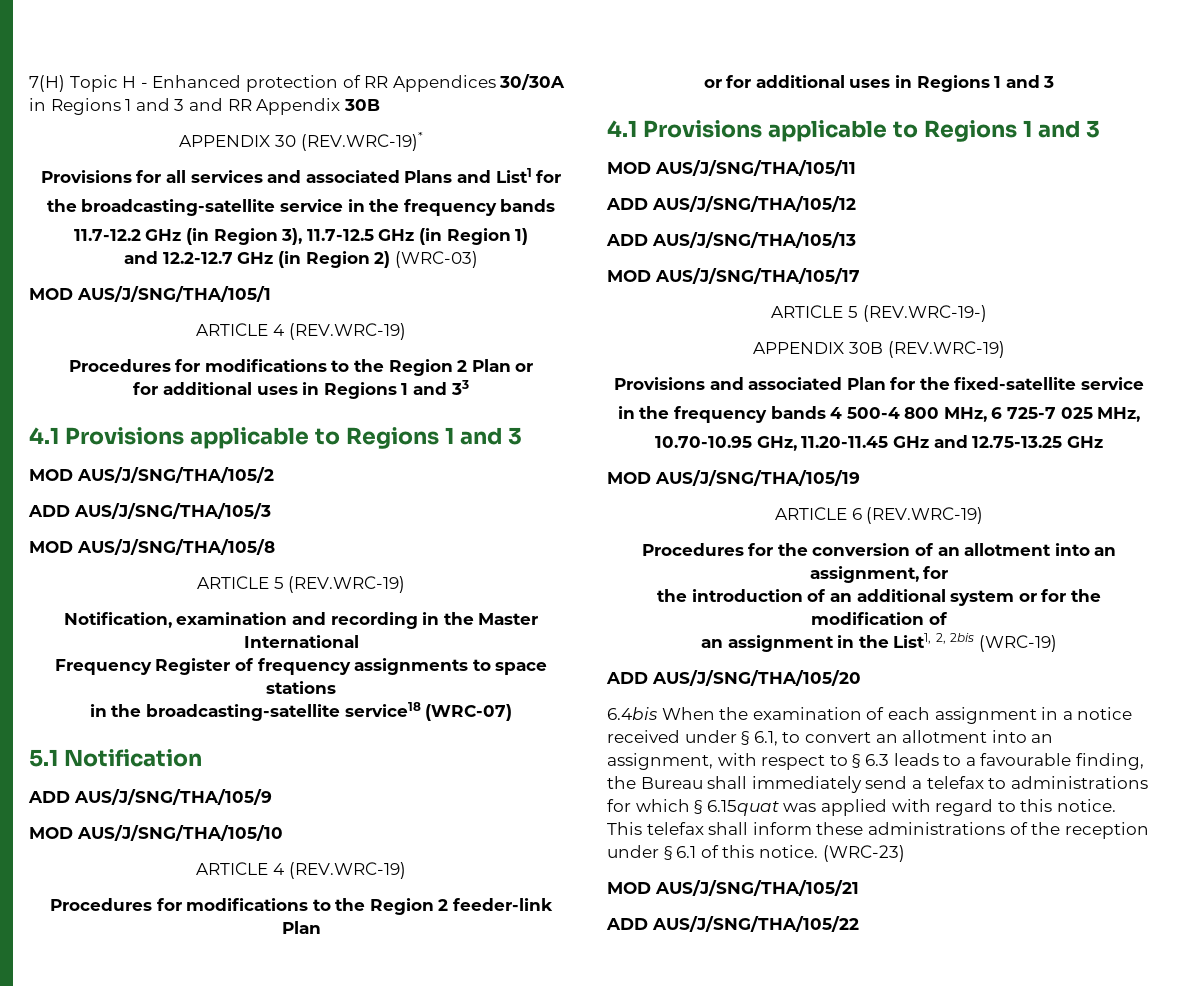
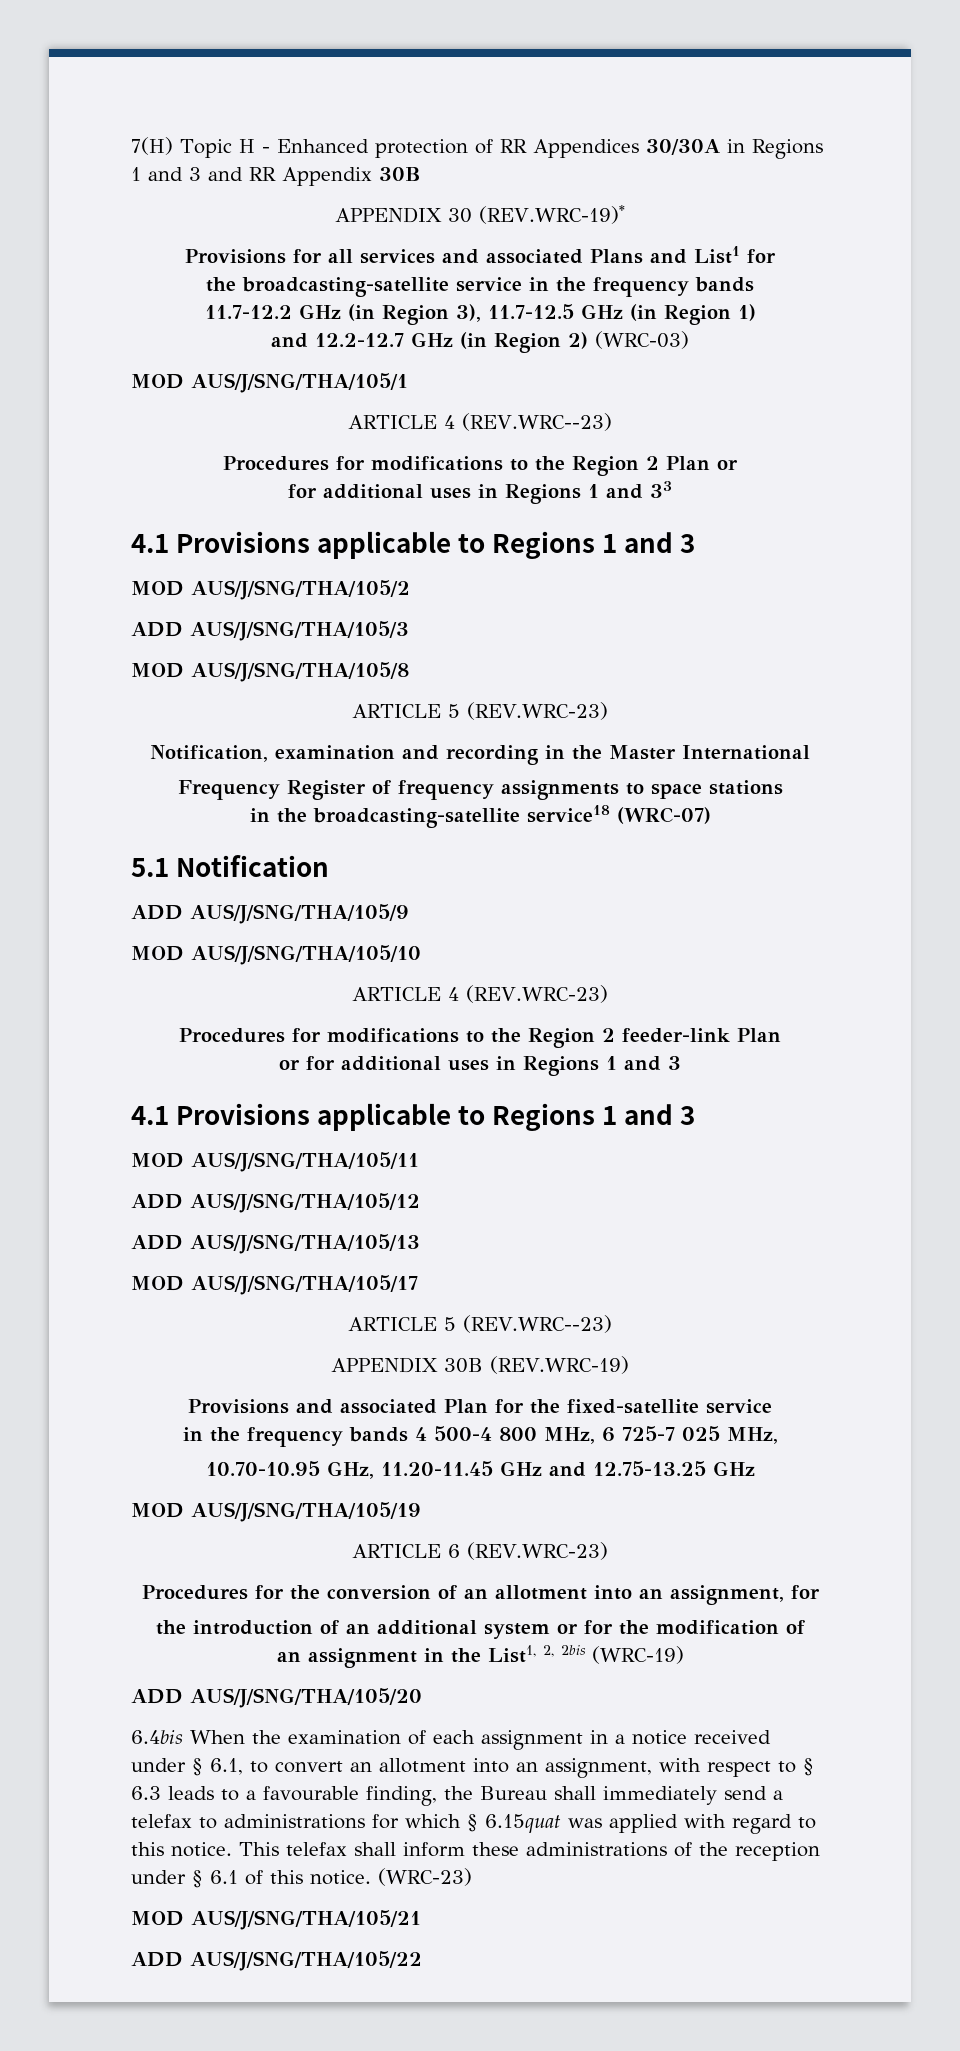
[288,323,406,340] (REV.WRC-19) -> [462,413,613,431] (REV.WRC--23)
[288,576,406,593] (REV.WRC-19) -> [466,702,609,720] (REV.WRC-23)
[288,862,406,879] (REV.WRC-19) -> [466,985,609,1003] (REV.WRC-23)
[862,305,987,322] (REV.WRC-19-) -> [462,1315,613,1333] (REV.WRC--23)
[866,507,984,524] (REV.WRC-19) -> [466,1542,609,1560] (REV.WRC-23)

